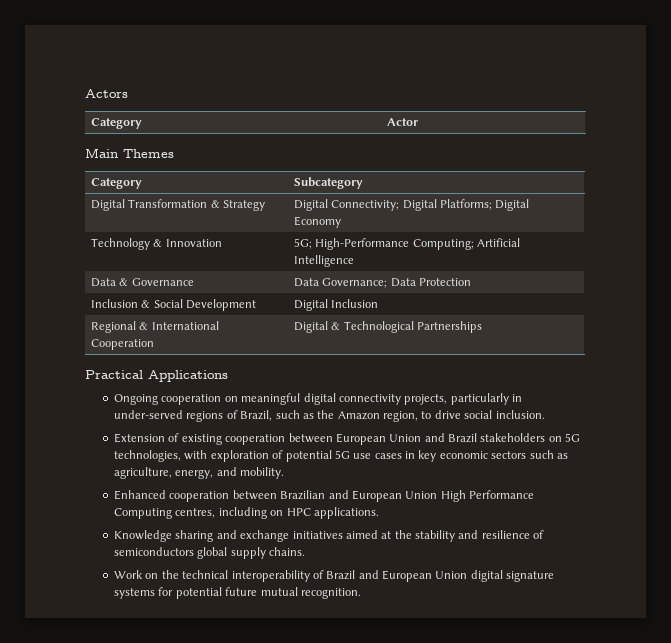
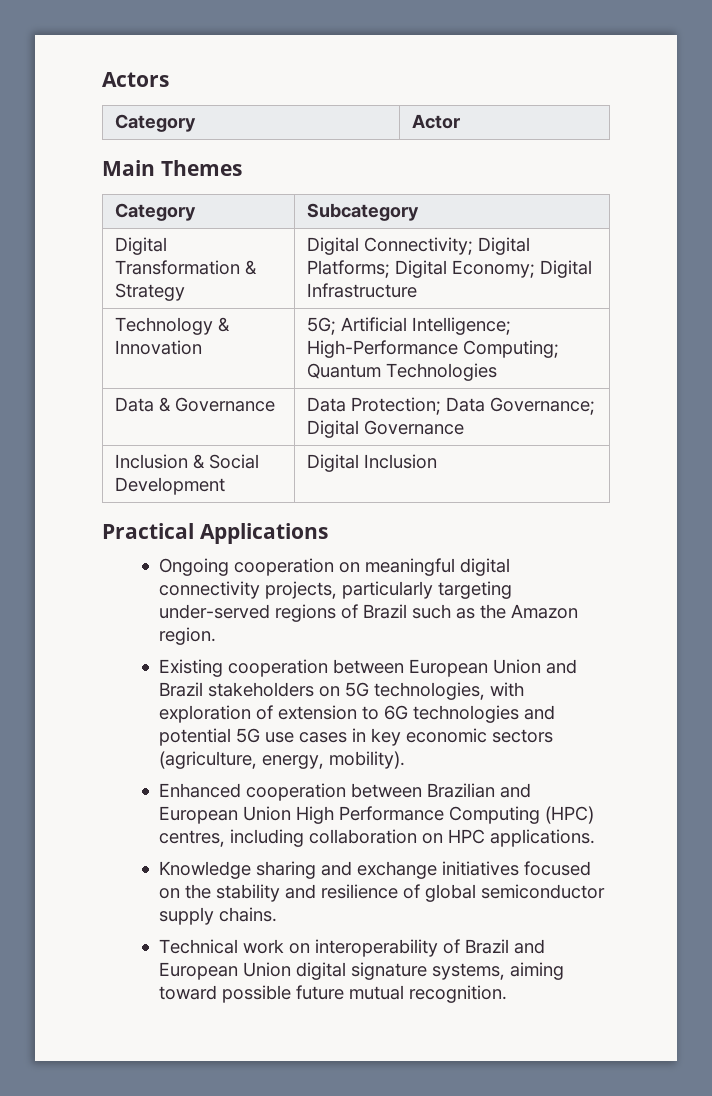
[293,216,341,228] Economy -> [452,260,593,278] [307,283,418,298] Economy; Digital Infrastructure
[315,238,521,250] [293,255,354,267] High-Performance Computing; Artificial Intelligence -> [341,317,512,335] [307,340,560,358] [307,363,498,381] Artificial Intelligence; High-Performance Computing; Quantum Technologies
[322,278,472,288] Governance; Data Protection -> [351,397,596,415] [307,420,465,438] Protection; Data Governance; Digital Governance
[90,321,219,333] [90,339,154,350] [293,321,483,333] // Regional & International Cooperation | Digital & Technological Partnerships -> (438, 461) none
[512,394,523,402] in -> [437,581,512,599] targeting
[240,410,273,421] Brazil, -> [362,604,407,619] Brazil
[383,410,545,422] [114,433,222,445] region, to drive social inclusion. // Extension of existing -> [158,627,216,645] [158,659,223,677] region. // Existing
(284, 454) none -> [277,705,555,723] extension to 6G technologies and
[529,450,568,459] [114,467,285,479] such as agriculture, energy, and mobility. -> [158,751,405,769] (agriculture, energy, mobility).
(173, 513) none -> [544,806,594,824] (HPC)
(267, 513) none -> [308,829,417,844] collaboration
[345,530,392,539] aimed at -> [523,861,591,876] [158,888,180,899] focused on
[114,547,228,559] semiconductors global -> [424,884,605,902] global semiconductor
[114,570,229,579] Work on the technical -> [158,939,310,954] Technical work on
[114,587,222,599] systems for potential -> [431,962,564,980] [158,985,291,1003] systems, aiming toward possible

